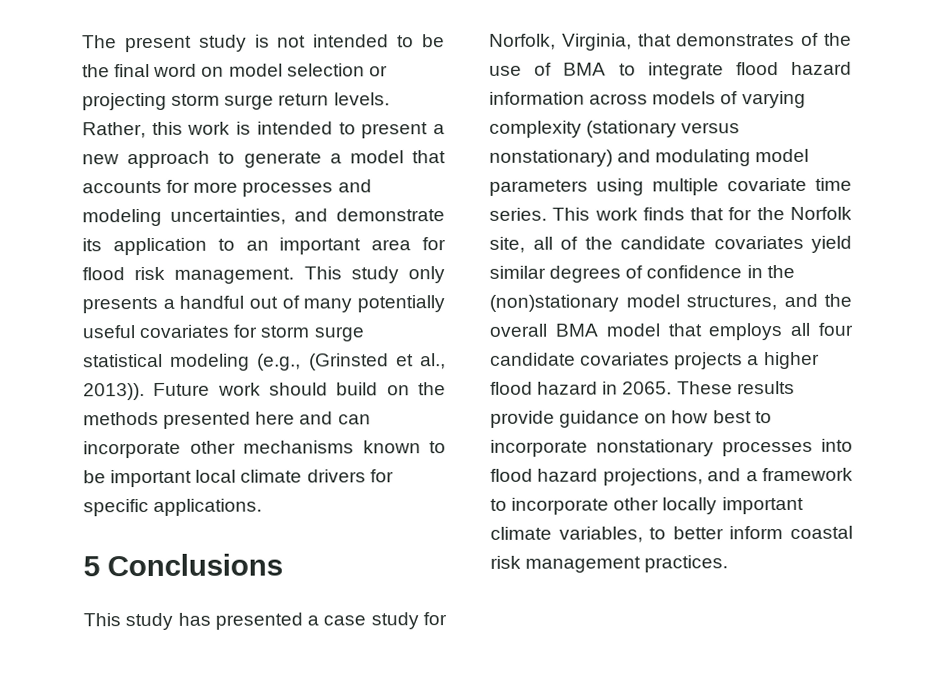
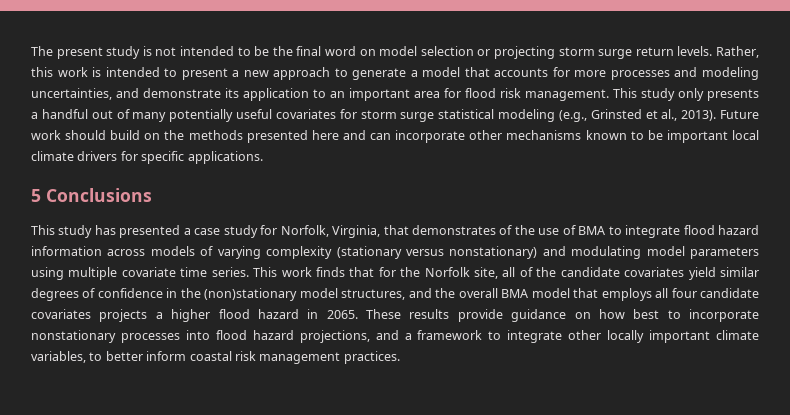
[308,353,389,371] (Grinsted -> [590,109,642,119] Grinsted
[83,383,145,401] 2013)). -> [681,110,717,121] 2013).
[511,497,610,515] incorporate -> [507,330,563,343] integrate

